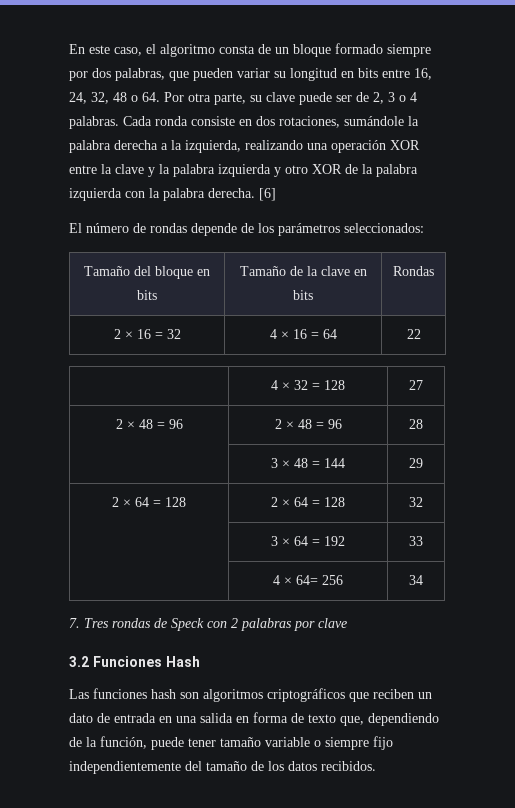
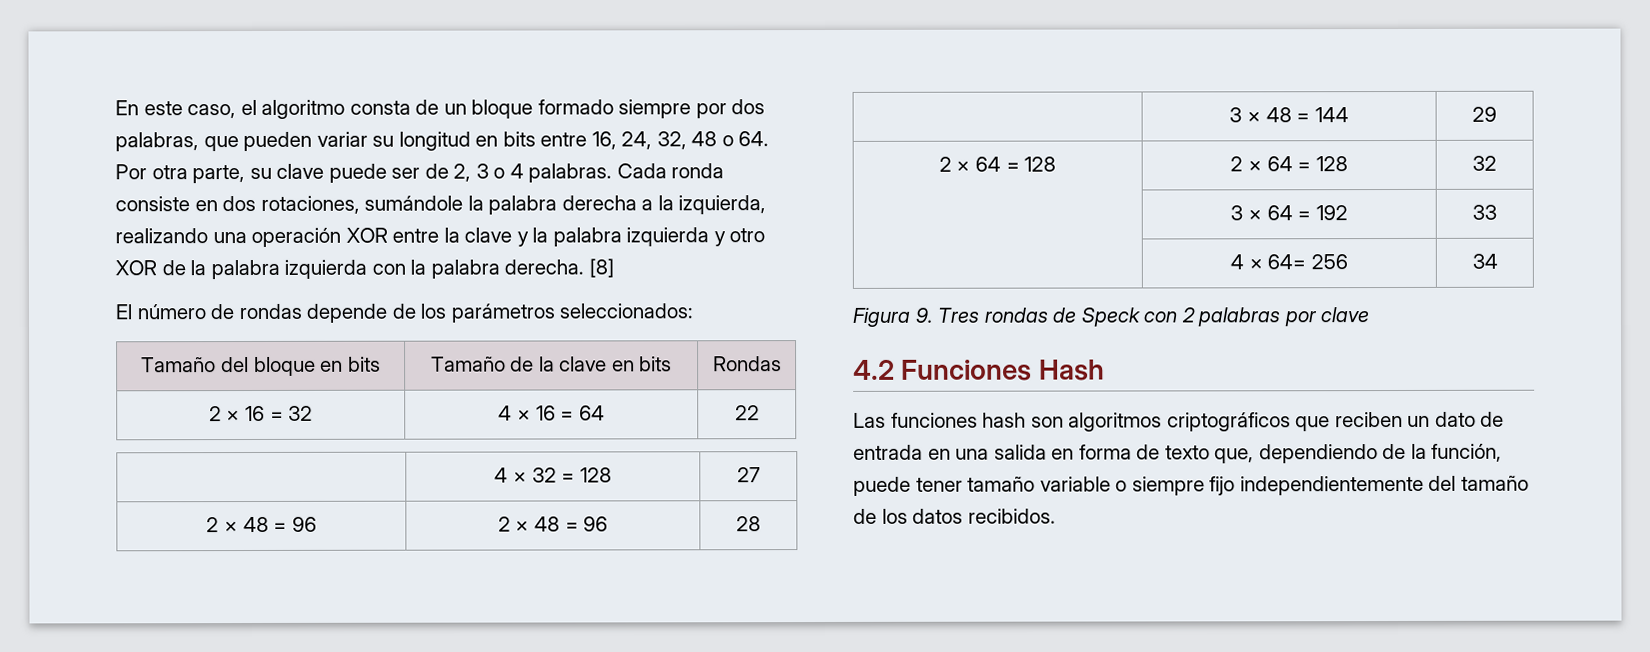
[259,188,276,201] [6] -> [588,258,614,278] [8]
[69,618,80,628] 7. -> [852,307,933,327] Figura 9.
[69,656,89,667] 3.2 -> [853,359,895,380] 4.2

